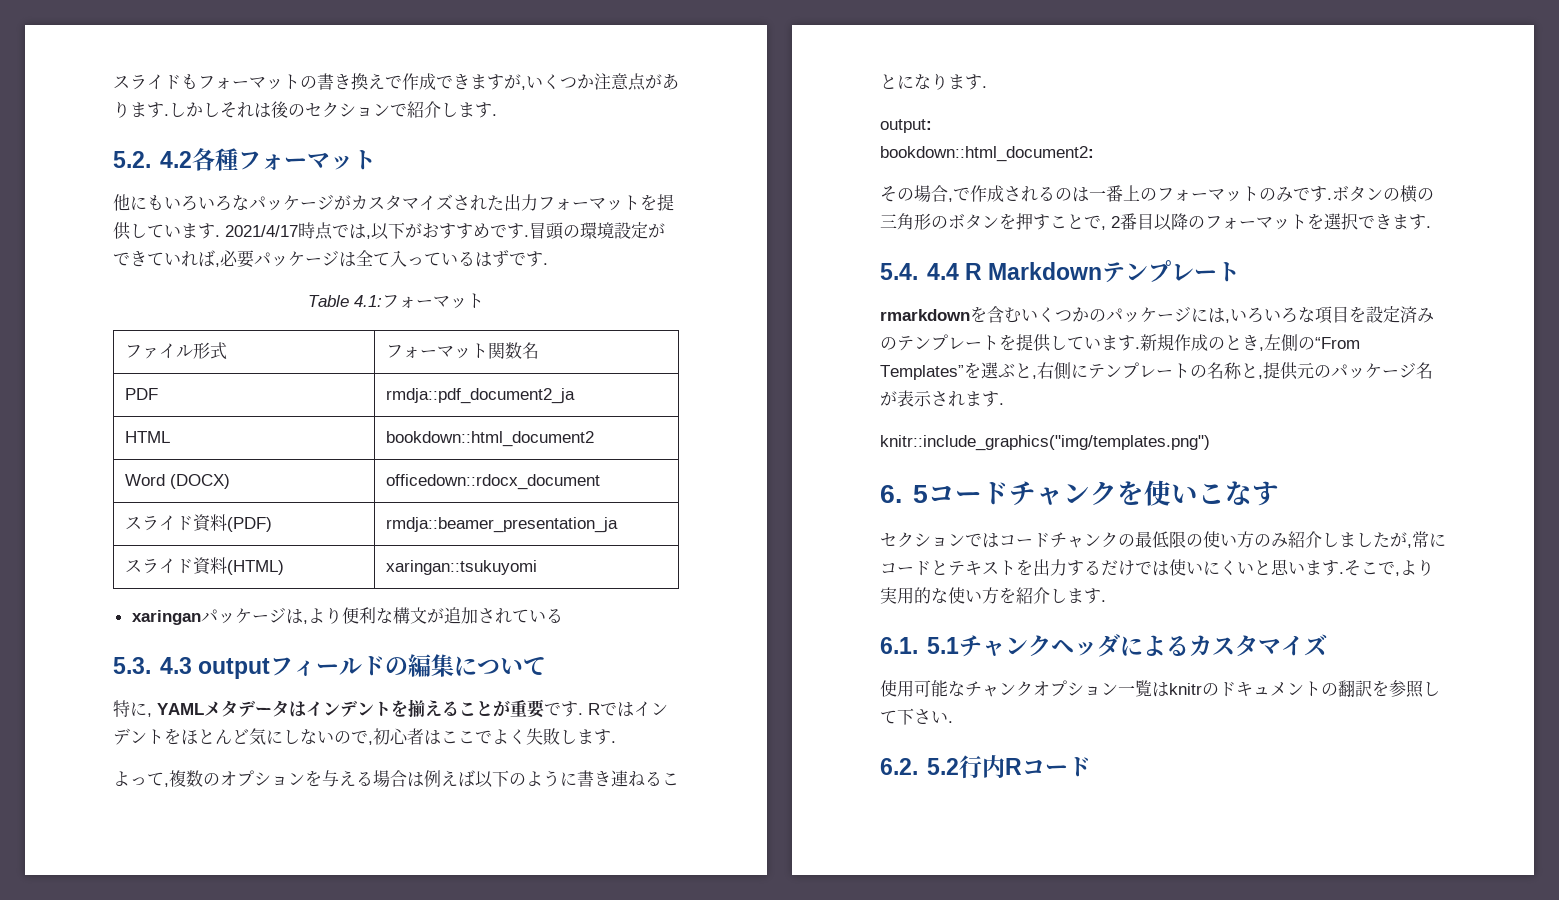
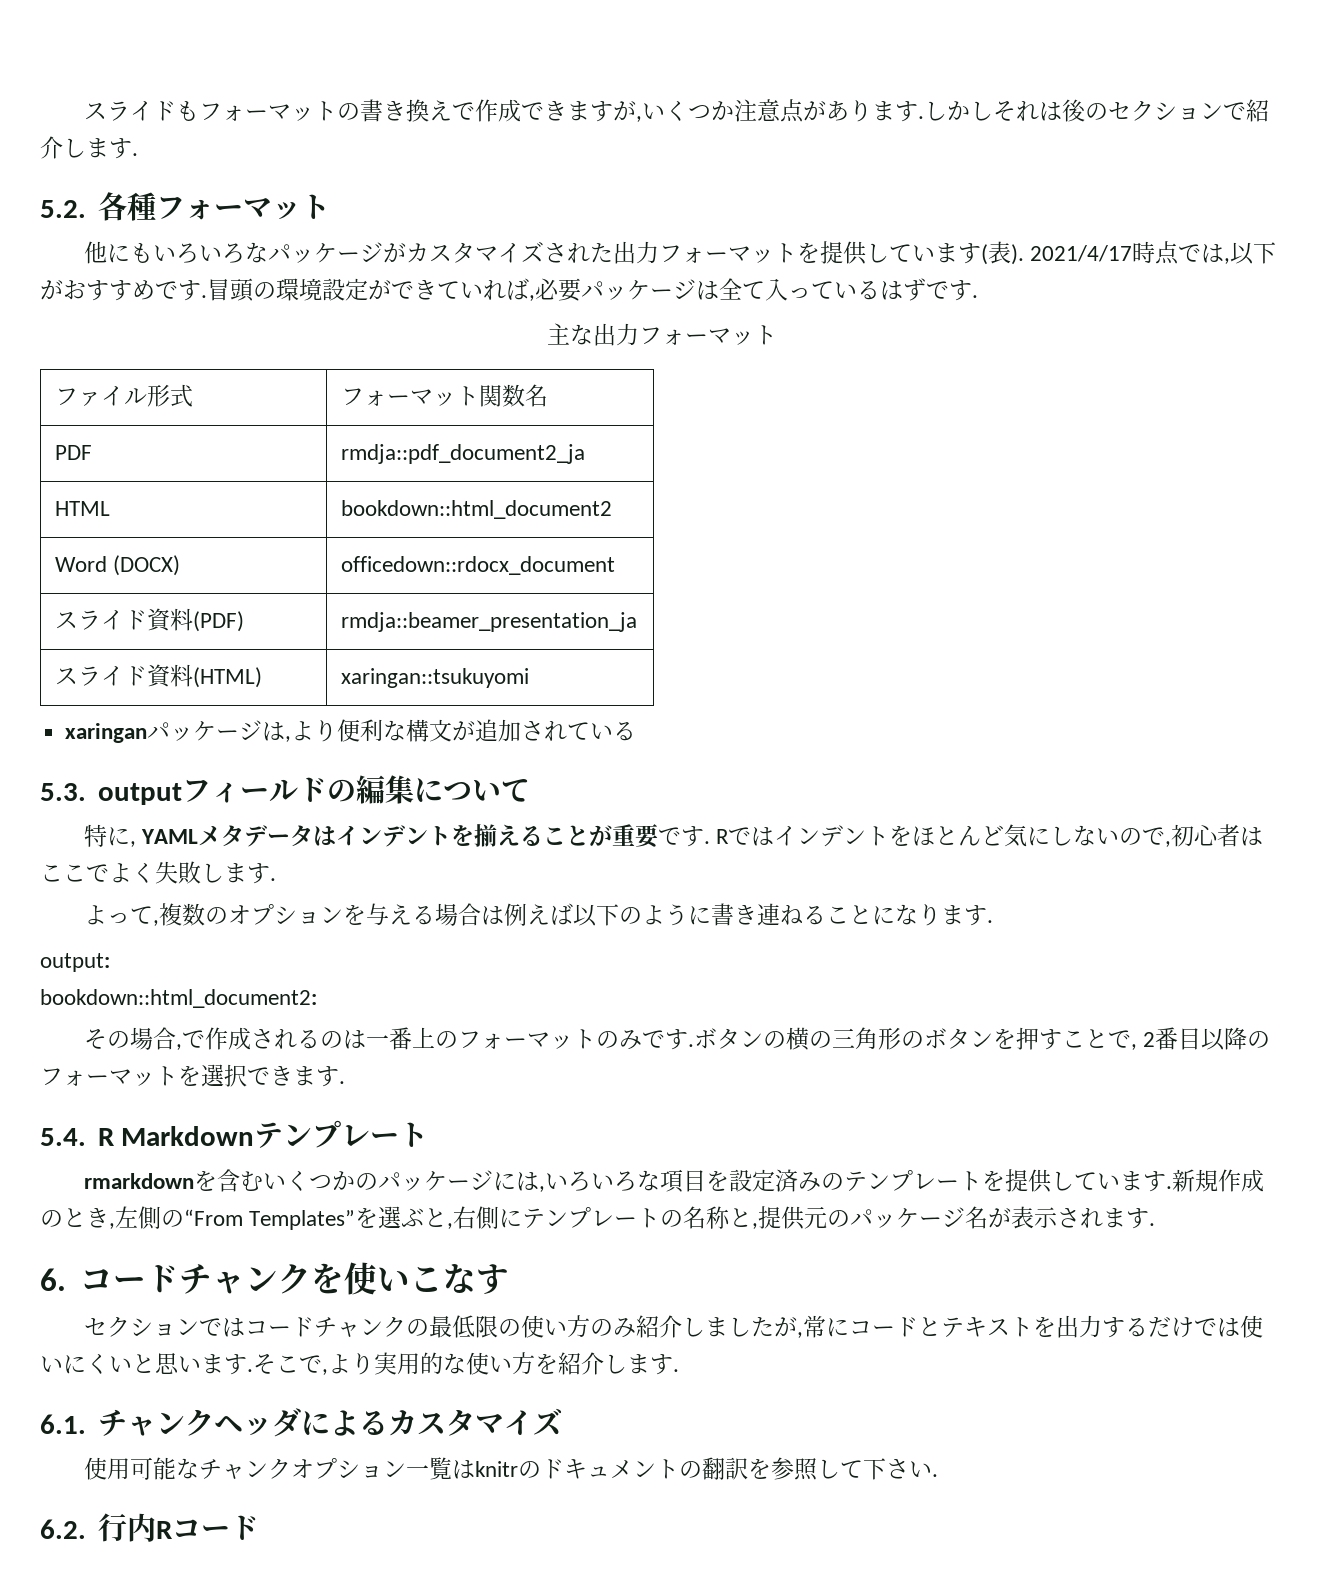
[159,151,192,168] 4.2 -> (86, 209) none
[215,235,220,237] . -> [980,241,1024,265] (表).
[308,295,382,307] Table 4.1: -> [547,323,639,346] 主な出力
[159,657,192,674] 4.3 -> (86, 792) none
[926,263,959,280] 4.4 -> (86, 1137) none
[880,435,1210,451] // knitr::include_graphics("img/templates.png") -> (1156, 1224) none
[913,485,929,503] 5 -> (66, 1279) none
[926,637,959,654] 5.1 -> (86, 1424) none
[926,758,959,775] 5.2 -> (86, 1529) none

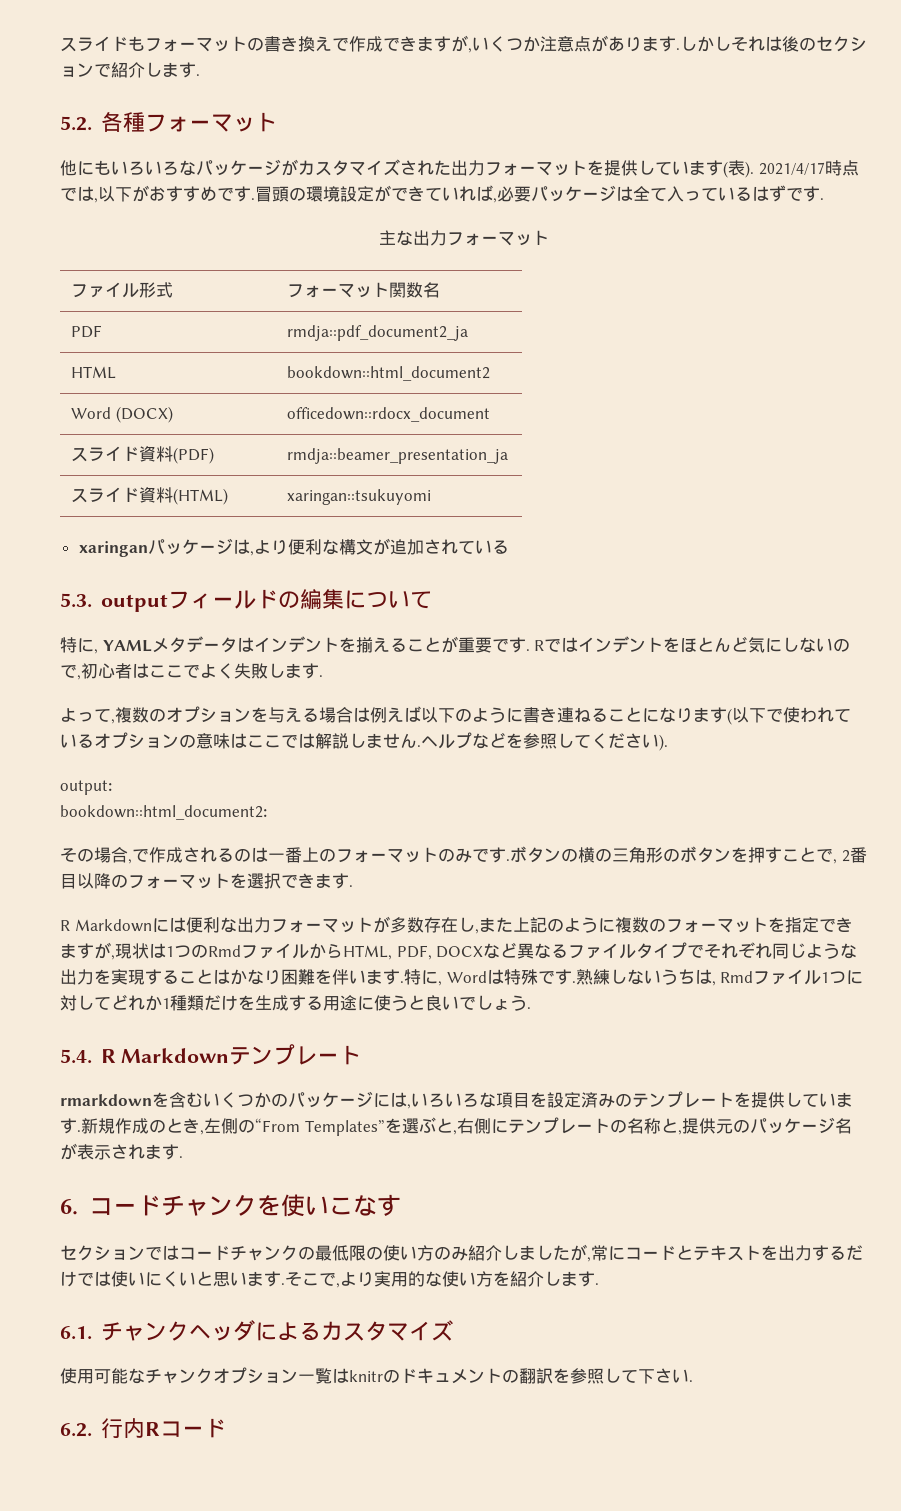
[986,920,993,923] . -> [727,707,851,725] [60,732,668,751] (以下で使われているオプションの意味はここでは解説しません.ヘルプなどを参照してください).
(345, 1082) none -> [60,916,853,934] [60,942,858,960] [60,969,864,986] [60,994,531,1011] // R Markdownには便利な出力フォーマットが多数存在し,また上記のように複数のフォーマットを指定できますが,現状は1つのRmdファイルからHTML, PDF, DOCXなど異なるファイルタイプでそれぞれ同じような出力を実現することはかなり困難を伴います.特に, Wordは特殊です.熟練しないうちは, Rmdファイル1つに対してどれか1種類だけを生成する用途に使うと良いでしょう.

